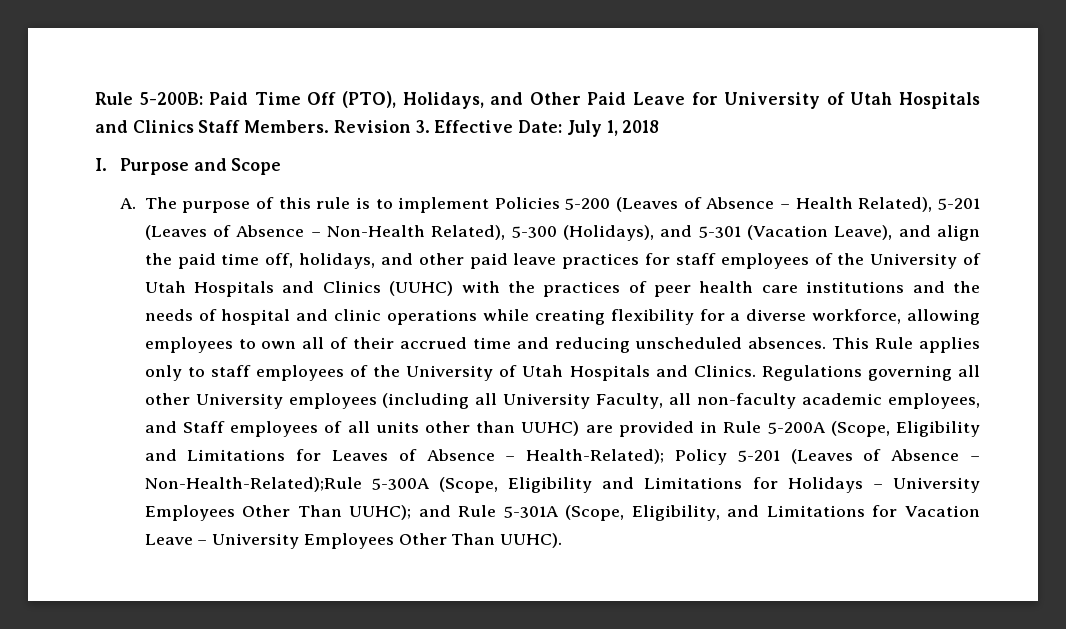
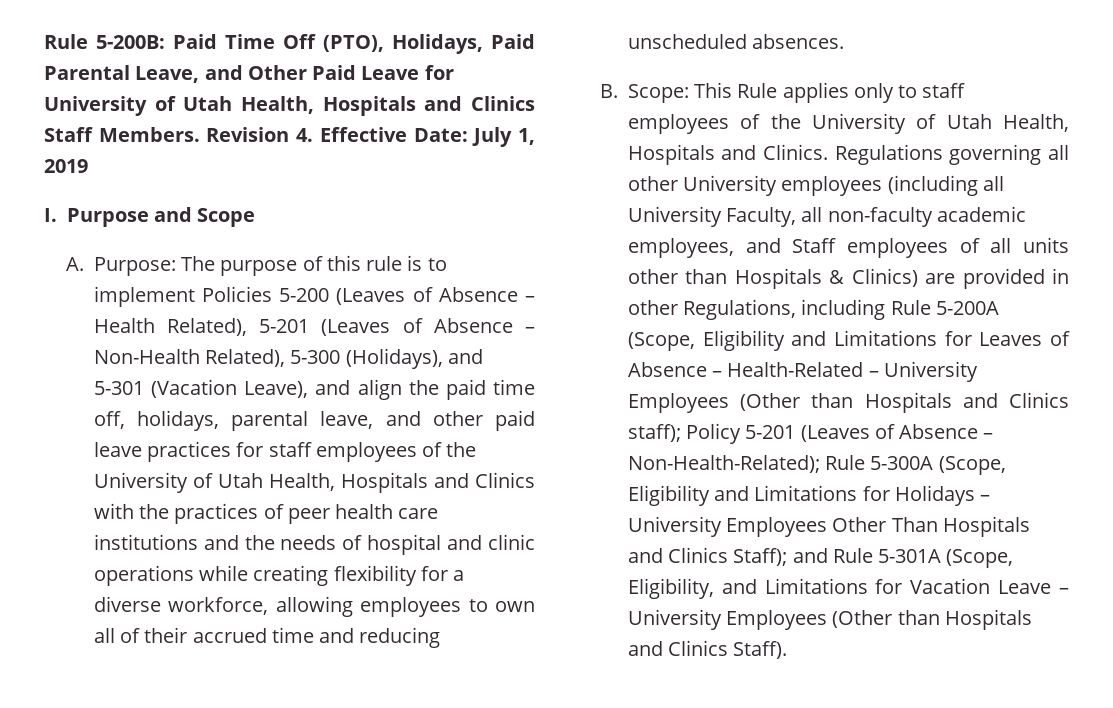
(484, 100) none -> [491,34,535,49] [44,65,200,83] Paid Parental Leave,
(893, 98) none -> [240,96,314,114] Health,
[415,120,430,133] 3. -> [296,128,314,142] 4.
[622,120,660,133] 2018 -> [44,159,88,173] 2019
(136, 203) none -> [93,257,176,276] Purpose:
(376, 261) none -> [231,411,374,431] parental leave,
[194,281,454,297] Hospitals and Clinics (UUHC) -> [268,472,535,493] Health, Hospitals and Clinics
(827, 343) none -> [600,84,689,103] // B. Scope:
(564, 371) none -> [1003,114,1069,132] Health,
[521,421,718,437] UUHC) are provided in -> [734,268,1069,289] [627,299,886,320] Hospitals & Clinics) are provided in other Regulations, including
[526,449,665,464] Health-Related); -> [727,361,978,382] [627,392,1069,413] [627,424,681,442] Health-Related – University Employees (Other than Hospitals and Clinics staff);
[144,477,362,492] Non-Health-Related);Rule -> [627,455,866,473] Non-Health-Related); Rule
[349,505,412,520] UUHC); -> [942,516,1030,537] [627,547,788,566] Hospitals and Clinics Staff);
[398,533,563,548] Other Than UUHC). -> [832,609,1032,630] [627,640,788,659] (Other than Hospitals and Clinics Staff).

